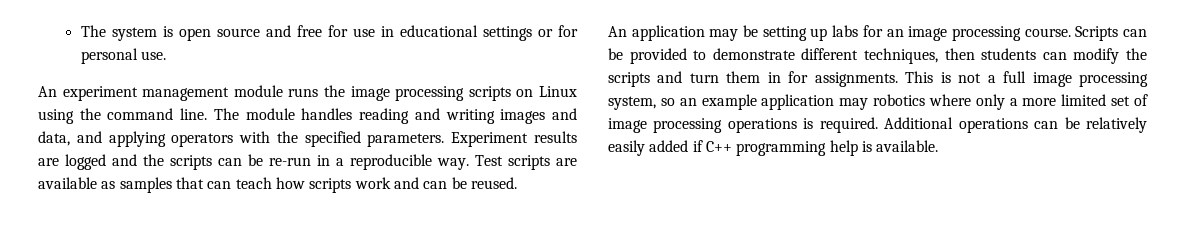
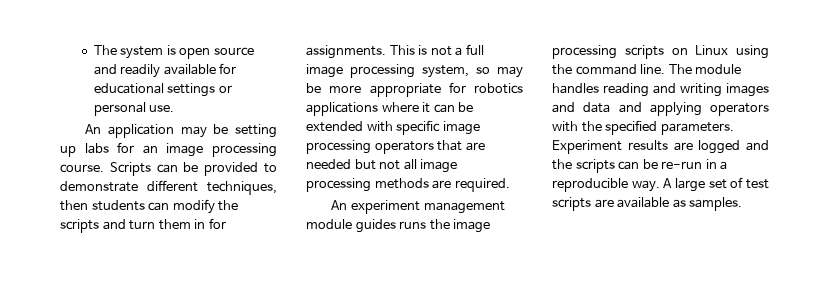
[296,25,394,37] free for use in -> [120,63,237,78] readily available for
[558,25,579,37] for -> (232, 89) none
[38,85,578,101] [38,108,578,124] [38,131,577,147] [38,154,577,170] [38,177,517,193] // An experiment management module runs the image processing scripts on Linux using the command line. The module handles reading and writing images and data, and applying operators with the specified parameters. Experiment results are logged and the scripts can be re-run in a reproducible way. Test scripts are available as samples that can teach how scripts work and can be reused. -> (175, 108) none
[679,94,1148,110] [608,117,1147,133] [608,140,939,156] an example application may robotics where only a more limited set of image processing operations is required. Additional operations can be relatively easily added if C++ programming help is available. -> [497,66,523,78] [306,82,523,97] [306,102,474,116] [306,120,480,135] [306,140,485,154] [306,159,458,173] [306,178,510,192] [331,200,505,214] [306,219,491,233] [552,45,769,59] [552,64,742,75] [552,83,769,97] [552,102,769,116] [552,120,734,135] [552,140,769,154] [552,159,728,173] [552,177,769,192] [552,197,743,211] may be more appropriate for robotics applications where it can be extended with specific image processing operators that are needed but not all image processing methods are required. // An experiment management module guides runs the image processing scripts on Linux using the command line. The module handles reading and writing images and data and applying operators with the specified parameters. Experiment results are logged and the scripts can be re-run in a reproducible way. A large set of test scripts are available as samples.

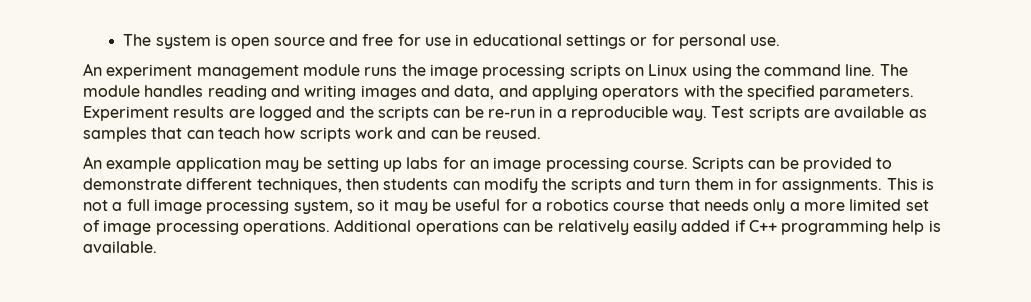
[120,63,237,78] readily available for -> [362,34,469,46] free for use in
(232, 89) none -> [651,34,675,46] for
(102, 129) none -> [106,64,908,79] [83,85,915,100] [83,106,927,121] [83,127,542,142] [83,156,172,172] experiment management module runs the image processing scripts on Linux using the command line. The module handles reading and writing images and data, and applying operators with the specified parameters. Experiment results are logged and the scripts can be re-run in a reproducible way. Test scripts are available as samples that can teach how scripts work and can be reused. // An example
[497,66,523,78] [306,82,523,97] [306,102,474,116] [306,120,480,135] [306,140,485,154] [306,159,458,173] [306,178,510,192] [331,200,505,214] [306,219,491,233] [552,45,769,59] [552,64,742,75] [552,83,769,97] [552,102,769,116] [552,120,734,135] [552,140,769,154] [552,159,728,173] [552,177,769,192] [552,197,743,211] may be more appropriate for robotics applications where it can be extended with specific image processing operators that are needed but not all image processing methods are required. // An experiment management module guides runs the image processing scripts on Linux using the command line. The module handles reading and writing images and data and applying operators with the specified parameters. Experiment results are logged and the scripts can be re-run in a reproducible way. A large set of test scripts are available as samples. -> [379,199,929,214] [83,219,941,235] [83,241,157,253] it may be useful for a robotics course that needs only a more limited set of image processing operations. Additional operations can be relatively easily added if C++ programming help is available.

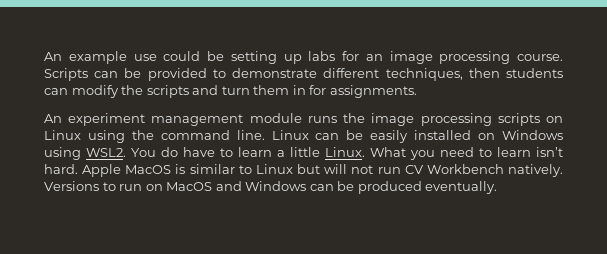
[123,34,781,49] [83,63,908,79] [83,85,915,100] [83,106,927,121] [83,127,542,142] [83,156,299,172] The system is open source and free for use in educational settings or for personal use. // An experiment management module runs the image processing scripts on Linux using the command line. The module handles reading and writing images and data, and applying operators with the specified parameters. Experiment results are logged and the scripts can be re-run in a reproducible way. Test scripts are available as samples that can teach how scripts work and can be reused. // An example application may -> [44,51,201,64] An example use could
[886,178,935,190] [83,199,929,214] [83,219,941,235] [83,241,157,253] This is not a full image processing system, so it may be useful for a robotics course that needs only a more limited set of image processing operations. Additional operations can be relatively easily added if C++ programming help is available. -> [44,113,563,126] [44,130,564,143] [44,147,563,160] [44,164,563,177] [44,181,498,194] // An experiment management module runs the image processing scripts on Linux using the command line. Linux can be easily installed on Windows using WSL2. You do have to learn a little Linux. What you need to learn isn’t hard. Apple MacOS is similar to Linux but will not run CV Workbench natively. Versions to run on MacOS and Windows can be produced eventually.

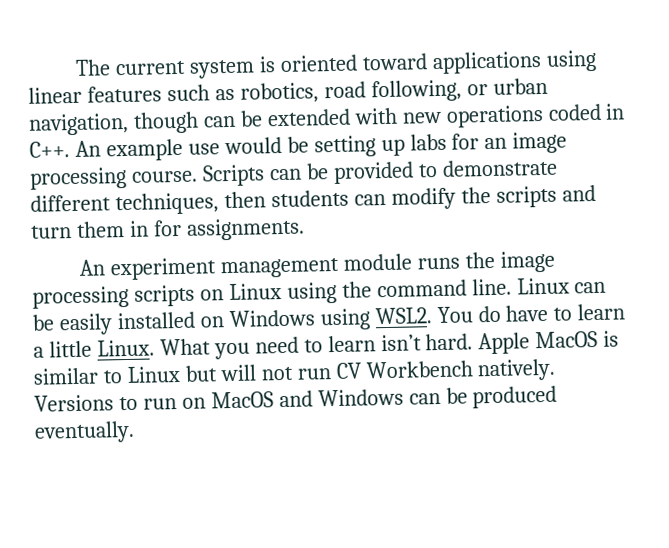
(44, 56) none -> [75,49,597,79] [28,77,548,104] [28,103,626,136] [29,141,70,158] The current system is oriented toward applications using linear features such as robotics, road following, or urban navigation, though can be extended with new operations coded in C++.
[163,51,201,61] could -> [223,136,282,155] would

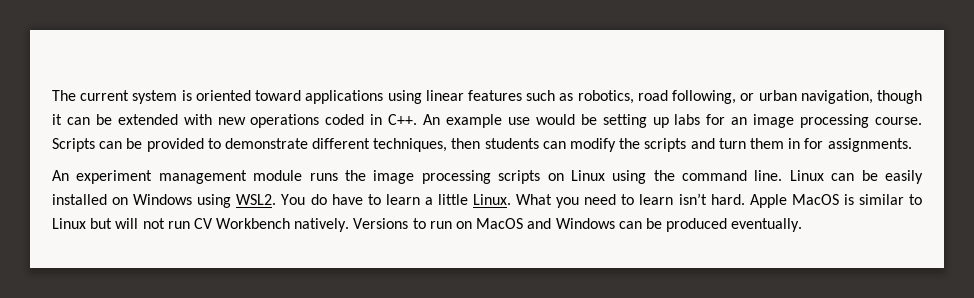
(199, 122) none -> [52,114,62,125] it

